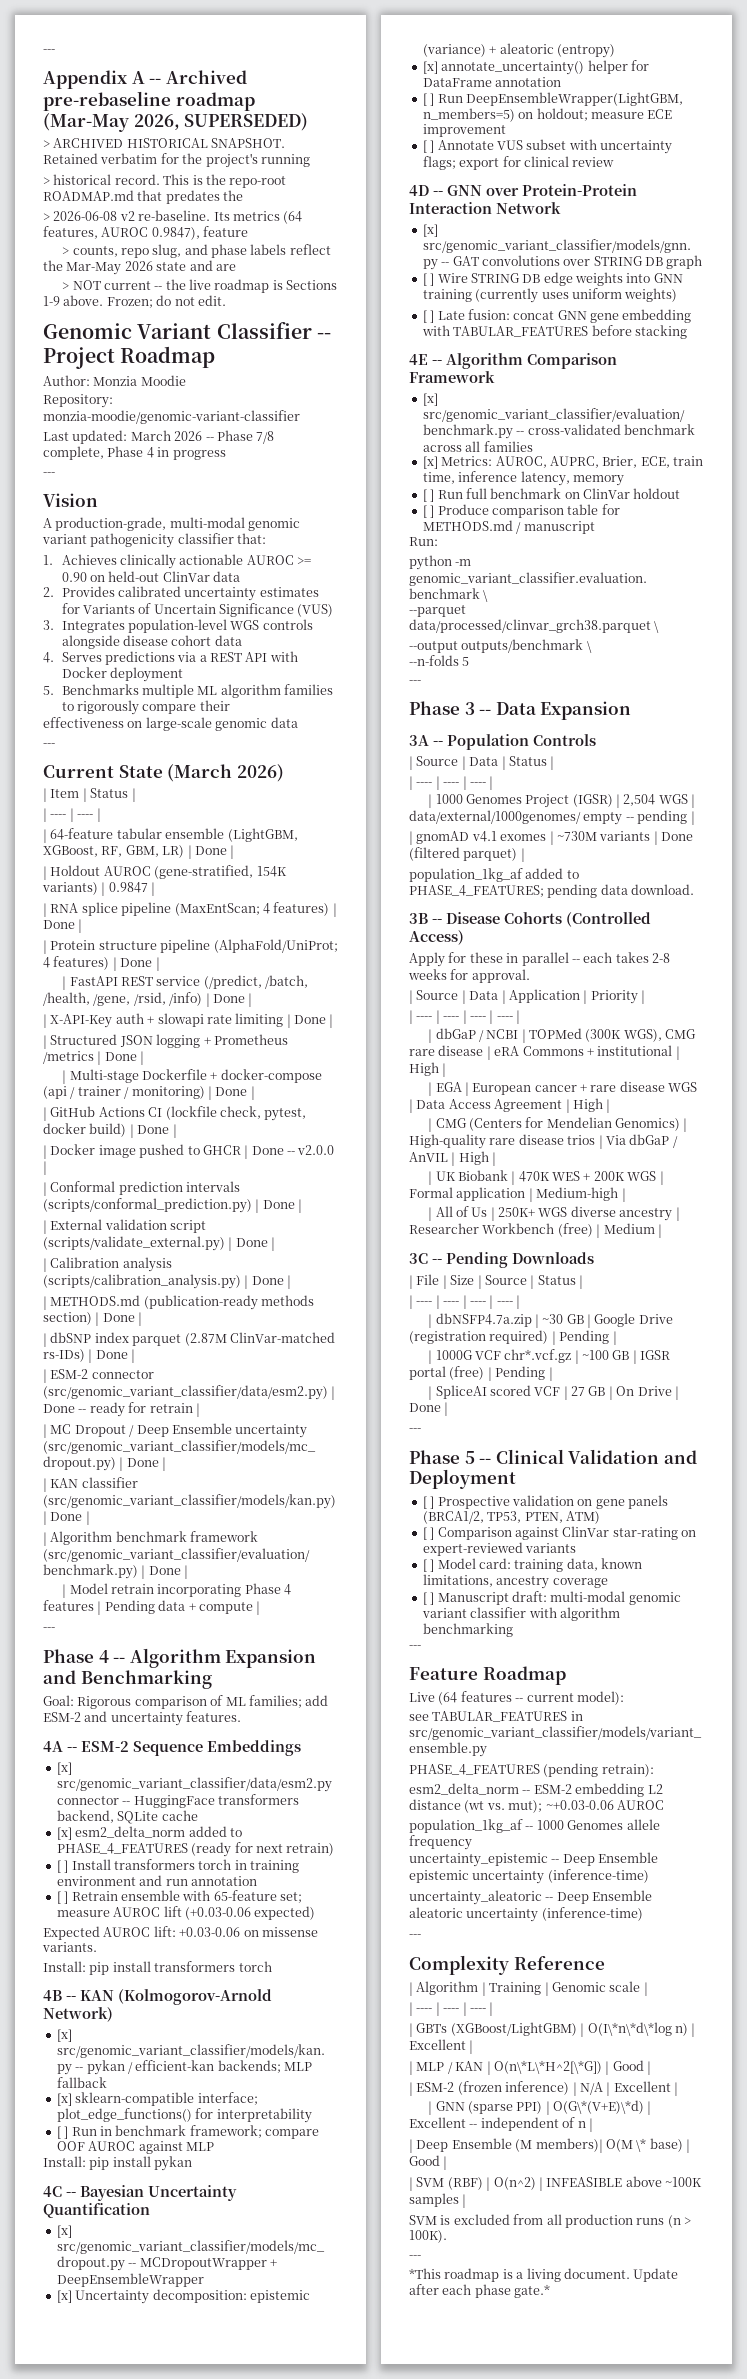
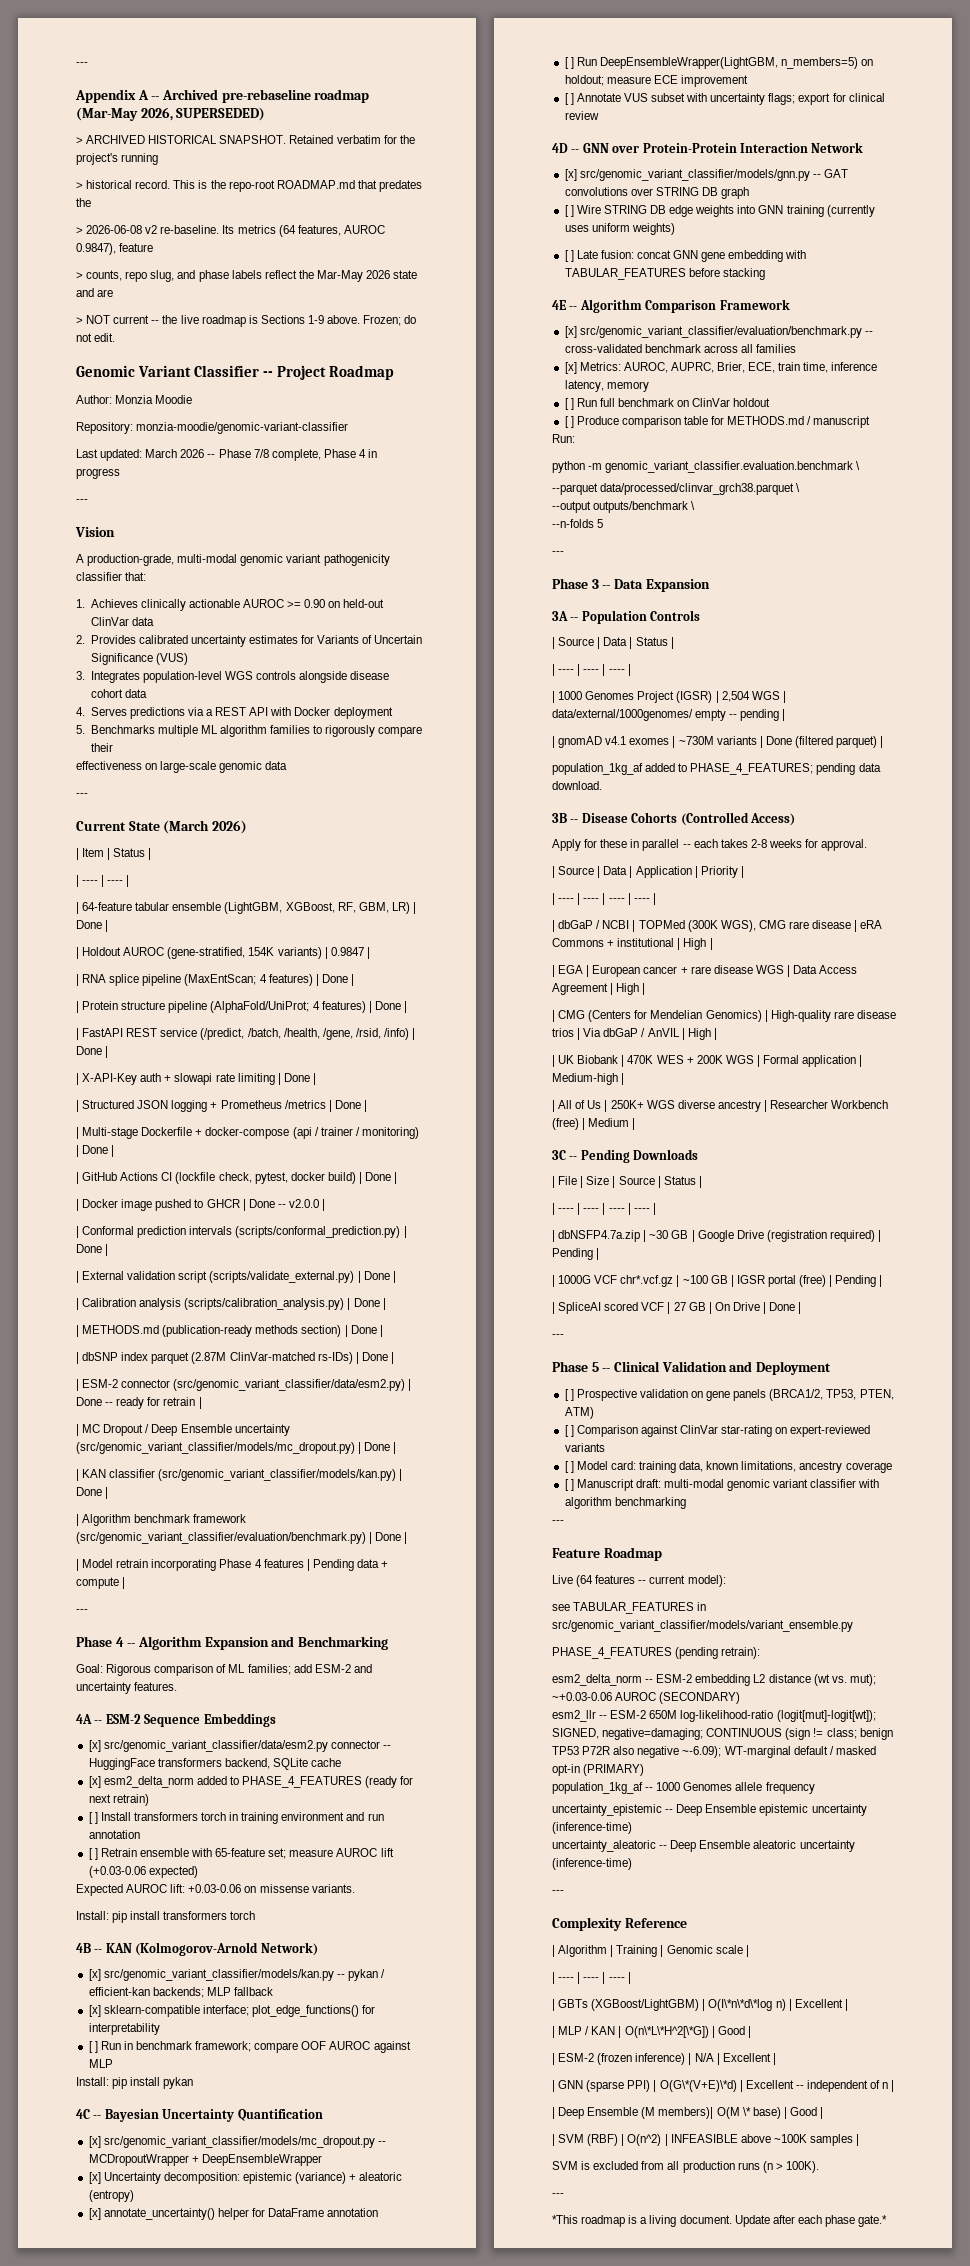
(664, 1805) none -> [659,1692,741,1704] [552,1710,876,1722] [552,1728,893,1740] [552,1746,876,1758] [552,1764,645,1776] (SECONDARY) // esm2_llr -- ESM-2 650M log-likelihood-ratio (logit[mut]-logit[wt]); SIGNED, negative=damaging; CONTINUOUS (sign != class; benign TP53 P72R also negative ~-6.09); WT-marginal default / masked opt-in (PRIMARY)

